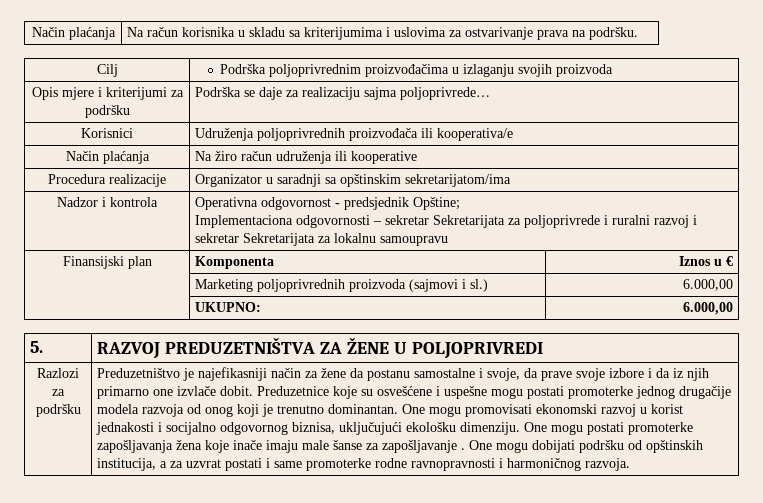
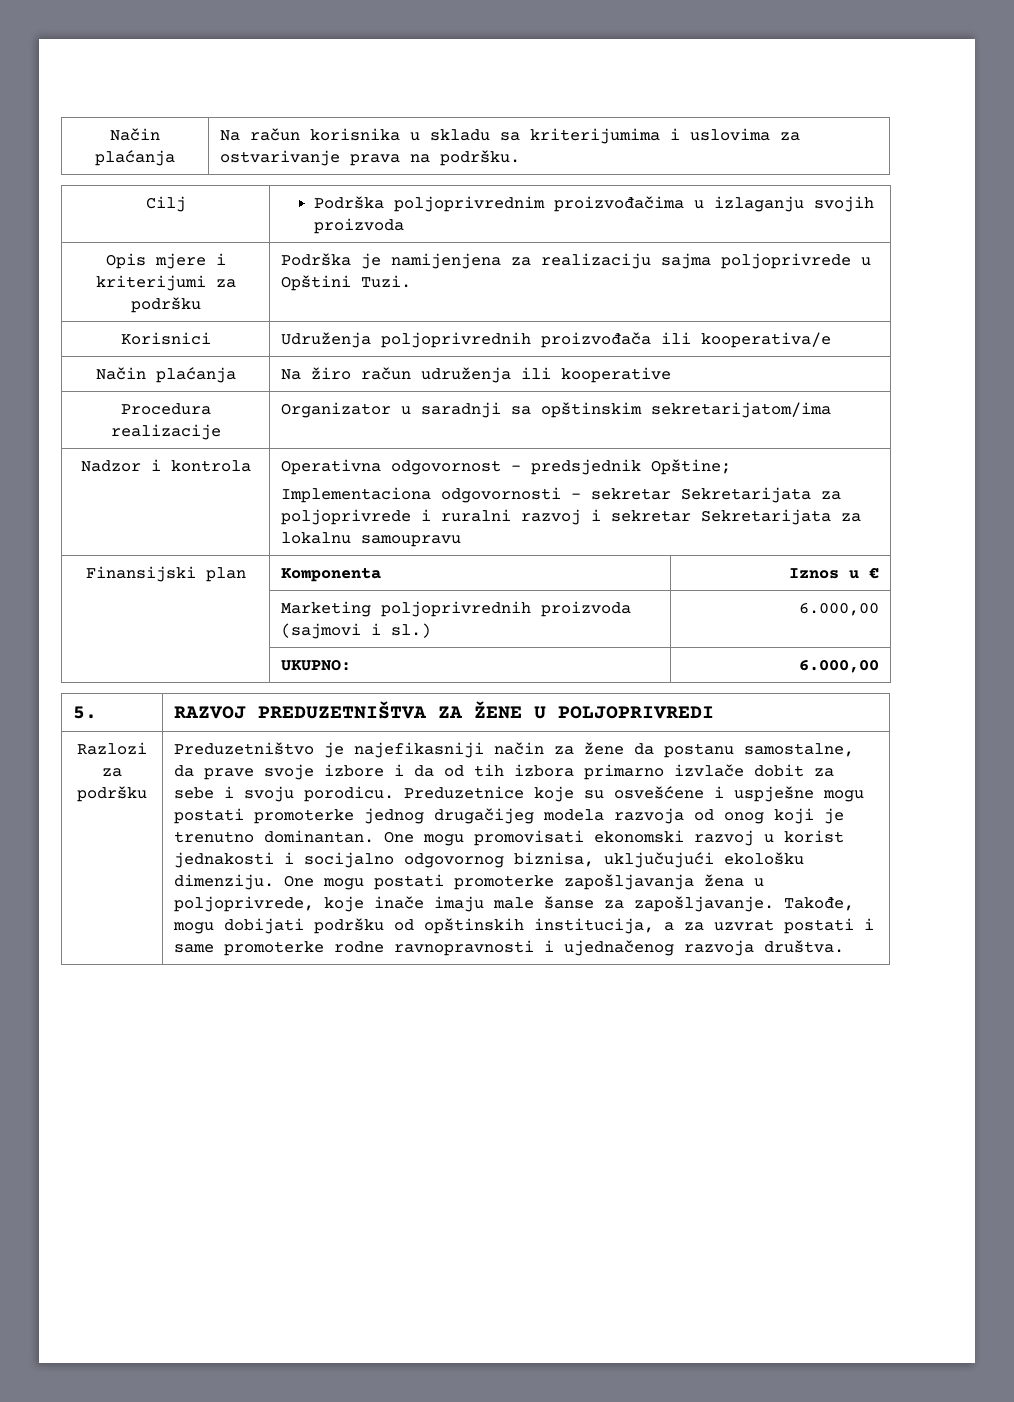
[244,87,283,100] se daje -> [361,253,502,269] je namijenjena
[400,87,491,100] poljoprivrede… -> [721,253,872,269] [281,275,412,291] poljoprivrede u Opštini Tuzi.
[414,368,521,381] samostalne i svoje, -> [744,743,855,757] samostalne,
[673,368,710,381] [97,386,254,399] iz njih primarno one izvlače dobit. -> [444,764,835,780] [174,786,395,802] od tih izbora primarno izvlače dobit za sebe i svoju porodicu.
[444,386,488,399] uspešne -> [734,786,815,802] uspješne
[679,386,732,399] drugačije -> [434,808,535,824] drugačijeg
(203, 445) none -> [754,878,765,887] [174,896,315,912] u poljoprivrede,
[382,440,493,453] zapošljavanje . One -> [634,896,855,912] zapošljavanje. Takođe,
[507,458,631,471] harmoničnog razvoja. -> [564,940,845,956] ujednačenog razvoja društva.

